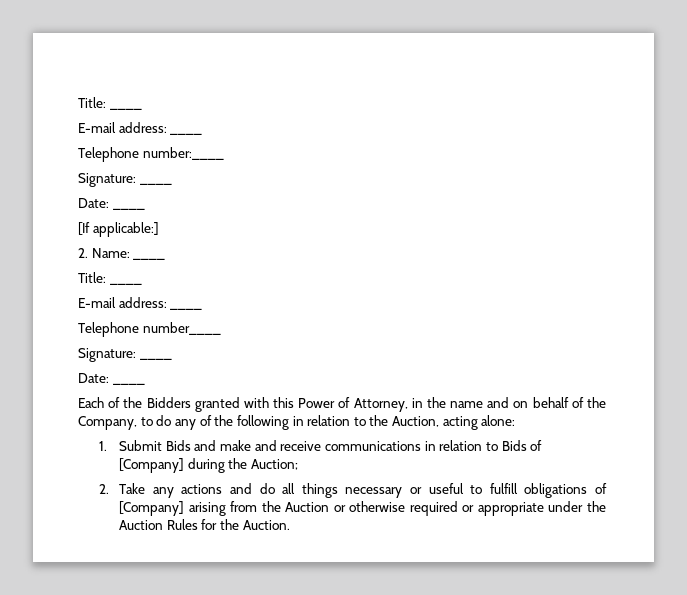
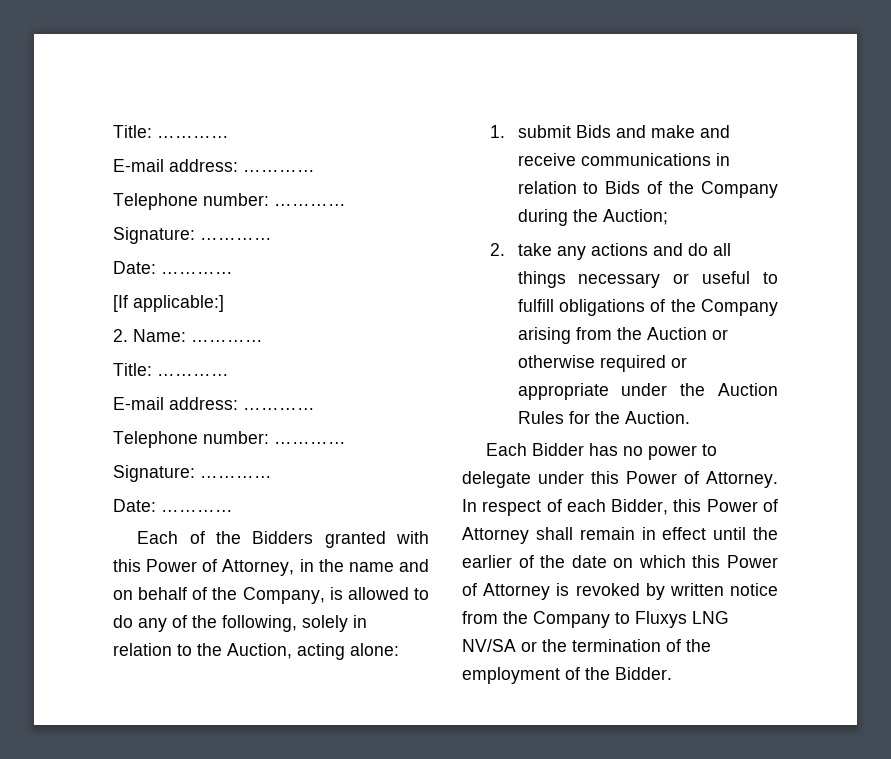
[78,97,106,108] [109,108,142,110] [78,122,167,133] [170,133,203,135] [78,147,224,162] [78,173,172,187] [78,198,109,208] [112,208,145,210] Title: ____ // E-mail address: ____ // Telephone number:____ // Signature: ____ // Date: ____ -> [113,125,229,138] [113,159,315,172] [113,193,346,210] [113,227,272,244] [113,261,233,274] Title: ………… // E-mail address: ………… // Telephone number: ………… // Signature: ………… // Date: …………
[133,258,166,260] [78,272,106,283] [109,283,142,285] [78,297,167,308] [170,308,203,310] [78,322,221,337] [78,348,172,362] [78,373,109,383] [112,383,145,385] ____ // Title: ____ // E-mail address: ____ // Telephone number____ // Signature: ____ // Date: ____ -> [191,340,263,342] [113,363,229,376] [113,397,315,410] [113,431,346,448] [113,465,272,482] [113,499,233,512] ………… // Title: ………… // E-mail address: ………… // Telephone number: ………… // Signature: ………… // Date: …………
(137, 423) none -> [329,587,409,600] is allowed
[236,415,289,430] following -> [222,615,348,632] following, solely
[119,440,163,451] Submit -> [517,125,571,138] submit
[119,458,185,473] [Company] -> [669,181,778,198] the Company
[119,483,146,494] Take -> [517,243,552,256] take
[119,501,185,516] [Company] -> [670,299,778,316] the Company
(290, 525) none -> [486,443,718,460] [462,471,778,488] [462,499,778,516] [462,527,778,544] [462,555,778,568] [462,583,778,600] [462,611,729,628] [462,639,711,652] [462,667,672,684] // Each Bidder has no power to delegate under this Power of Attorney. In respect of each Bidder, this Power of Attorney shall remain in effect until the earlier of the date on which this Power of Attorney is revoked by written notice from the Company to Fluxys LNG NV/SA or the termination of the employment of the Bidder.

